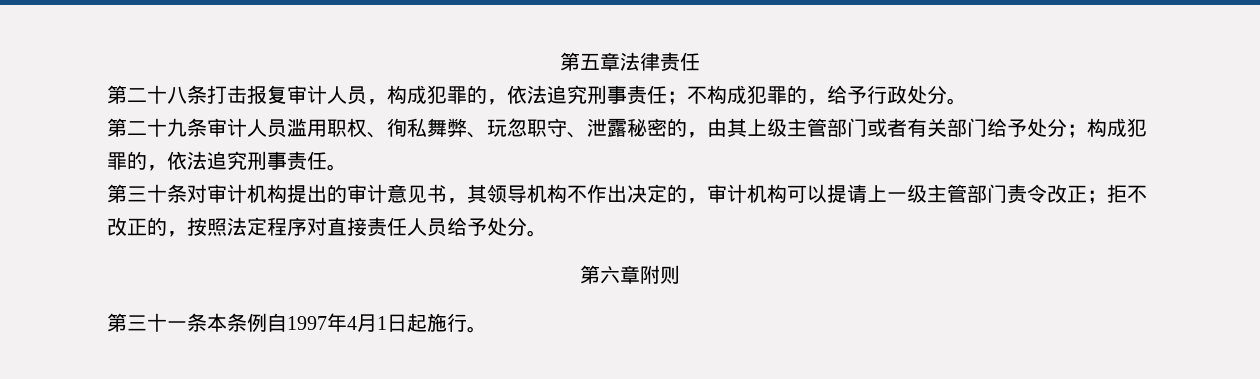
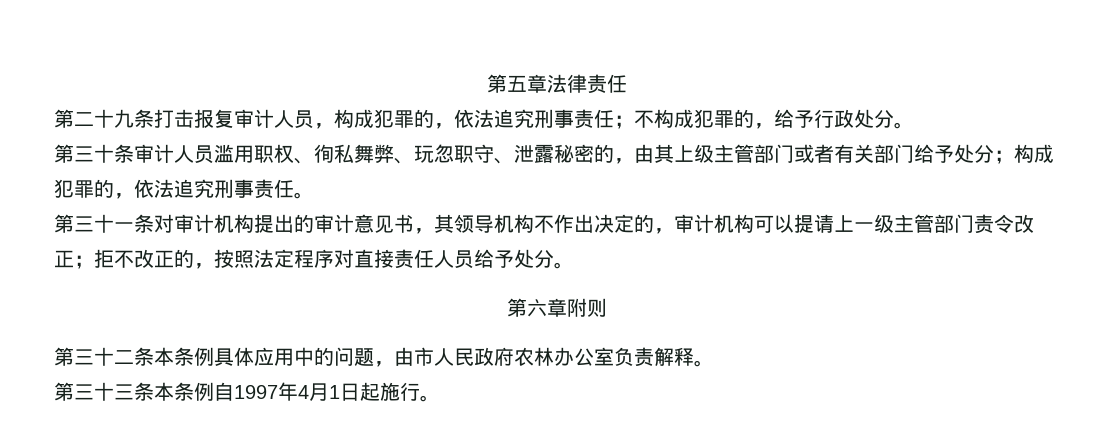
[167,86,187,104] 八 -> [114,109,134,128] 九
[127,118,187,137] 二十九 -> [74,144,114,163] 三十
(167, 193) none -> [114,222,134,231] 一
[167,321,187,330] 一 -> [114,347,714,367] [54,382,134,401] 二条本条例具体应用中的问题，由市人民政府农林办公室负责解释。 // 第三十三

